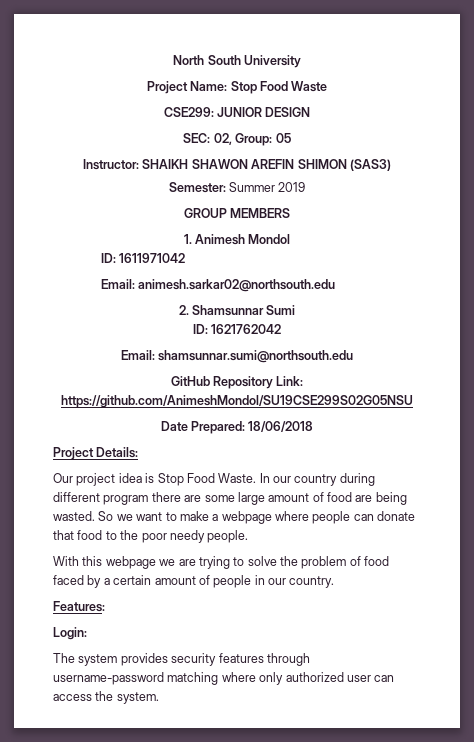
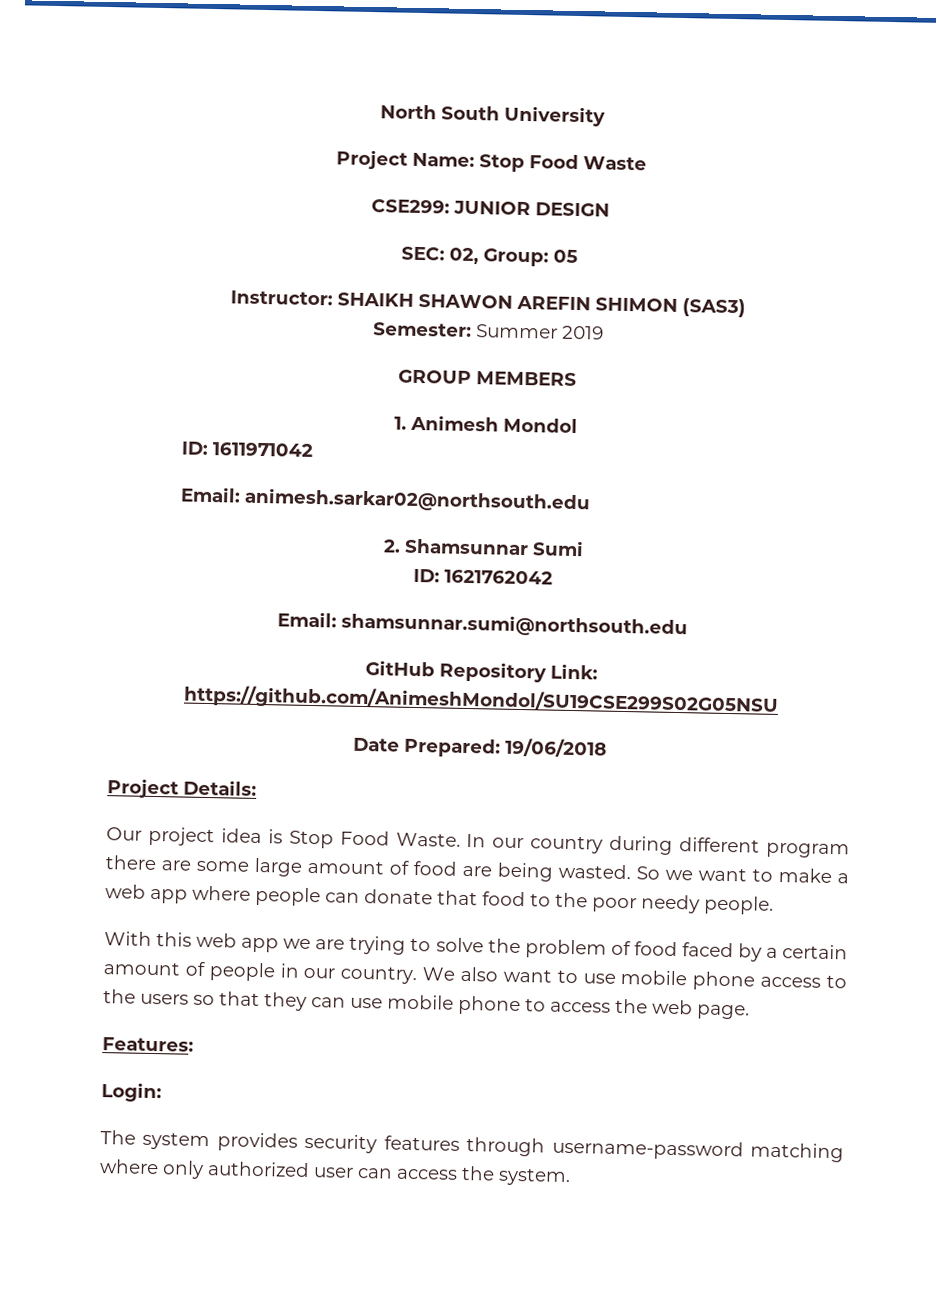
[248,421,314,432] 18/06/2018 -> [505,737,607,758] 19/06/2018
[221,511,272,524] webpage -> [105,884,188,904] web app
[105,556,156,569] webpage -> [196,932,280,953] web app
(335, 582) none -> [422,966,847,991] [103,989,750,1020] We also want to use mobile phone access to the users so that they can use mobile phone to access the web page.

